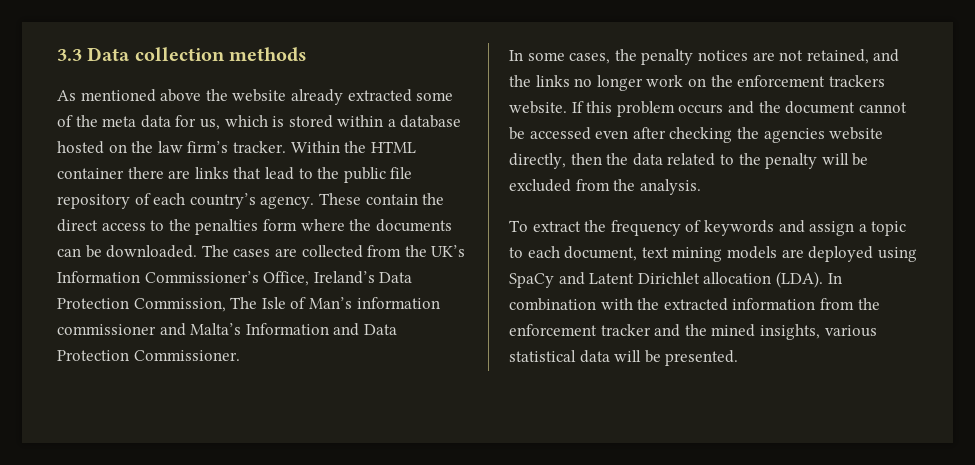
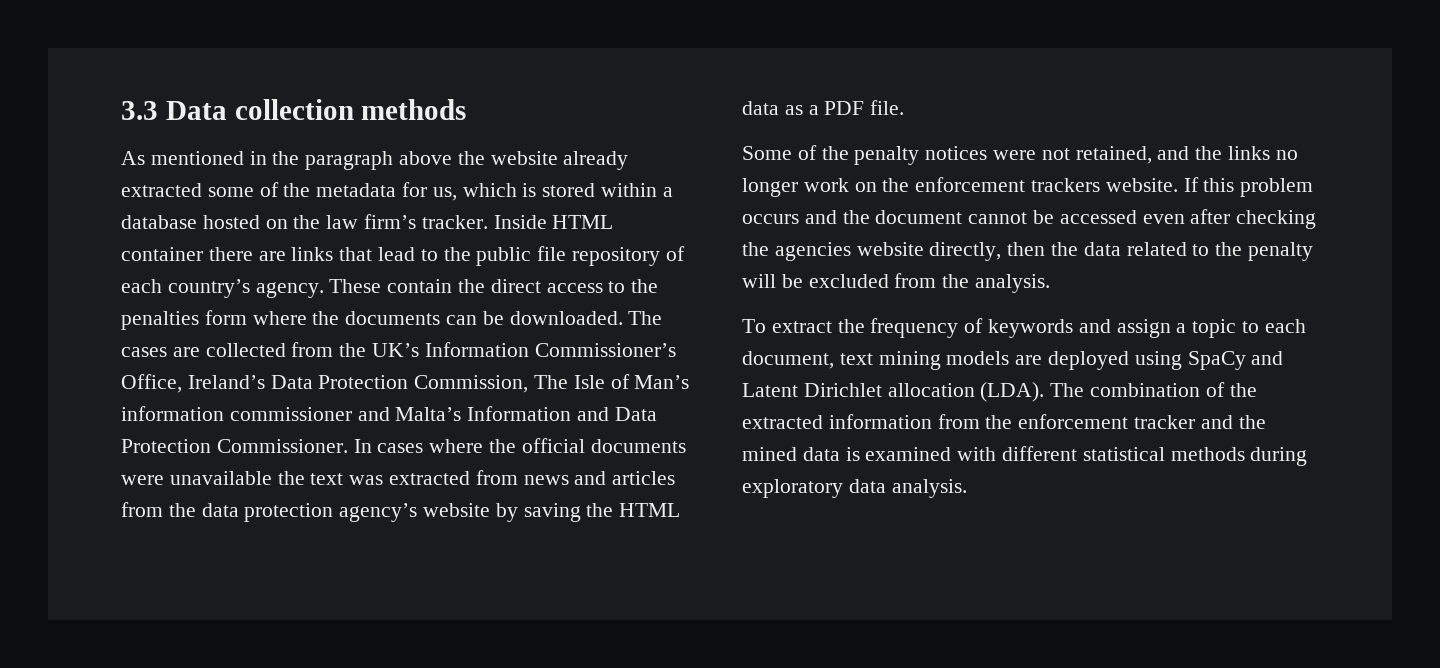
(156, 95) none -> [249,151,394,170] in the paragraph
[102,115,171,128] meta data -> [316,183,397,197] metadata
[290,141,367,153] Within the -> [493,215,547,229] Inside
[509,50,611,64] // In some cases, -> [353,438,686,453] [121,470,676,485] [121,502,681,522] [742,100,905,115] [742,145,817,160] In cases where the official documents were unavailable the text was extracted from news and articles from the data protection agency’s website by saving the HTML data as a PDF file. // Some of
[752,52,775,61] are -> [993,150,1037,160] were
[827,273,842,284] [509,298,633,311] In combination with -> [1050,382,1225,397] The combination of
[759,324,877,340] [509,350,739,366] insights, various statistical data will be presented. -> [802,446,1308,466] [742,479,967,498] data is examined with different statistical methods during exploratory data analysis.

